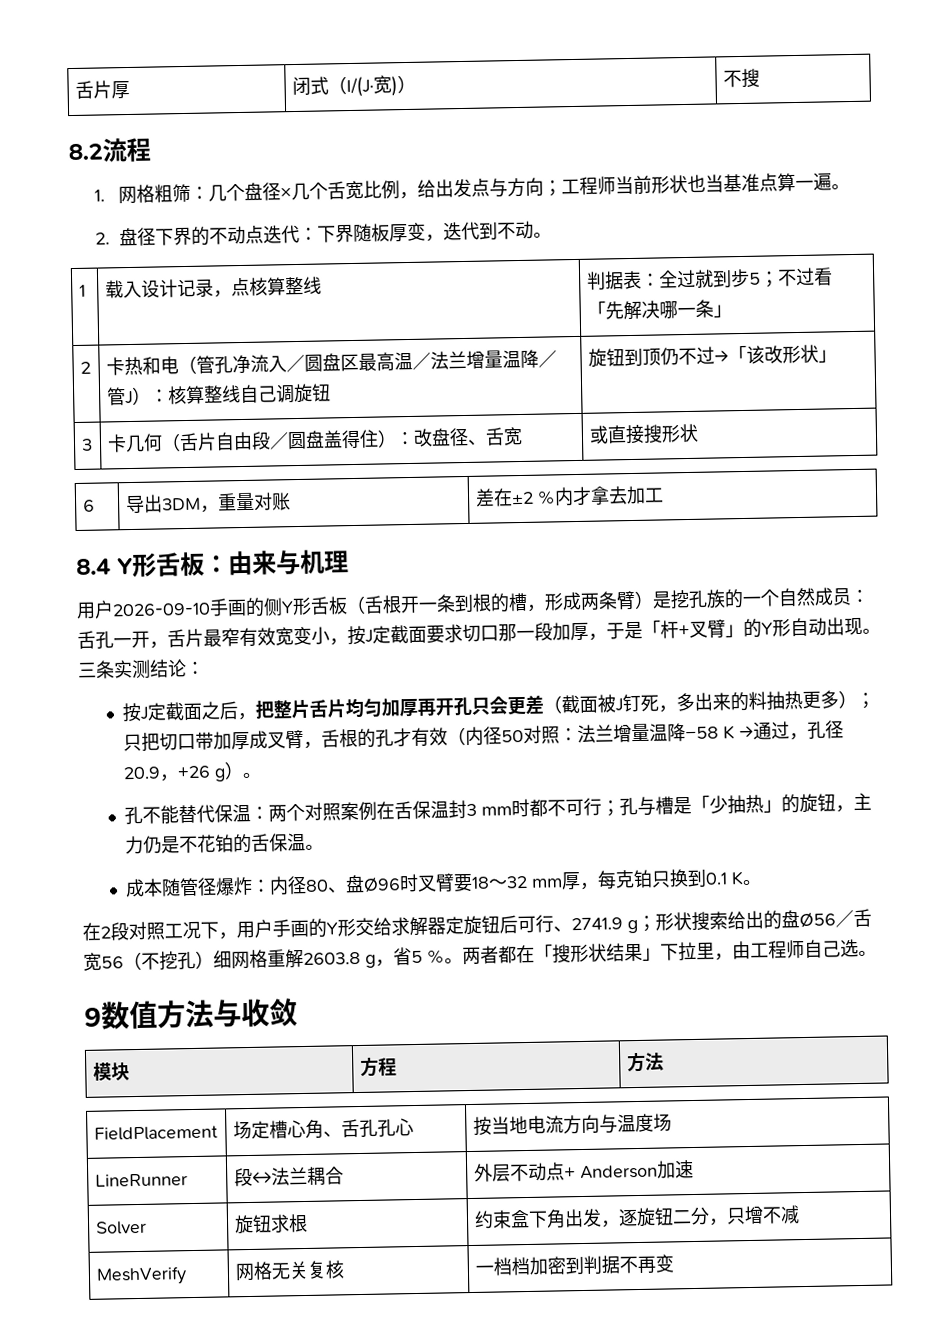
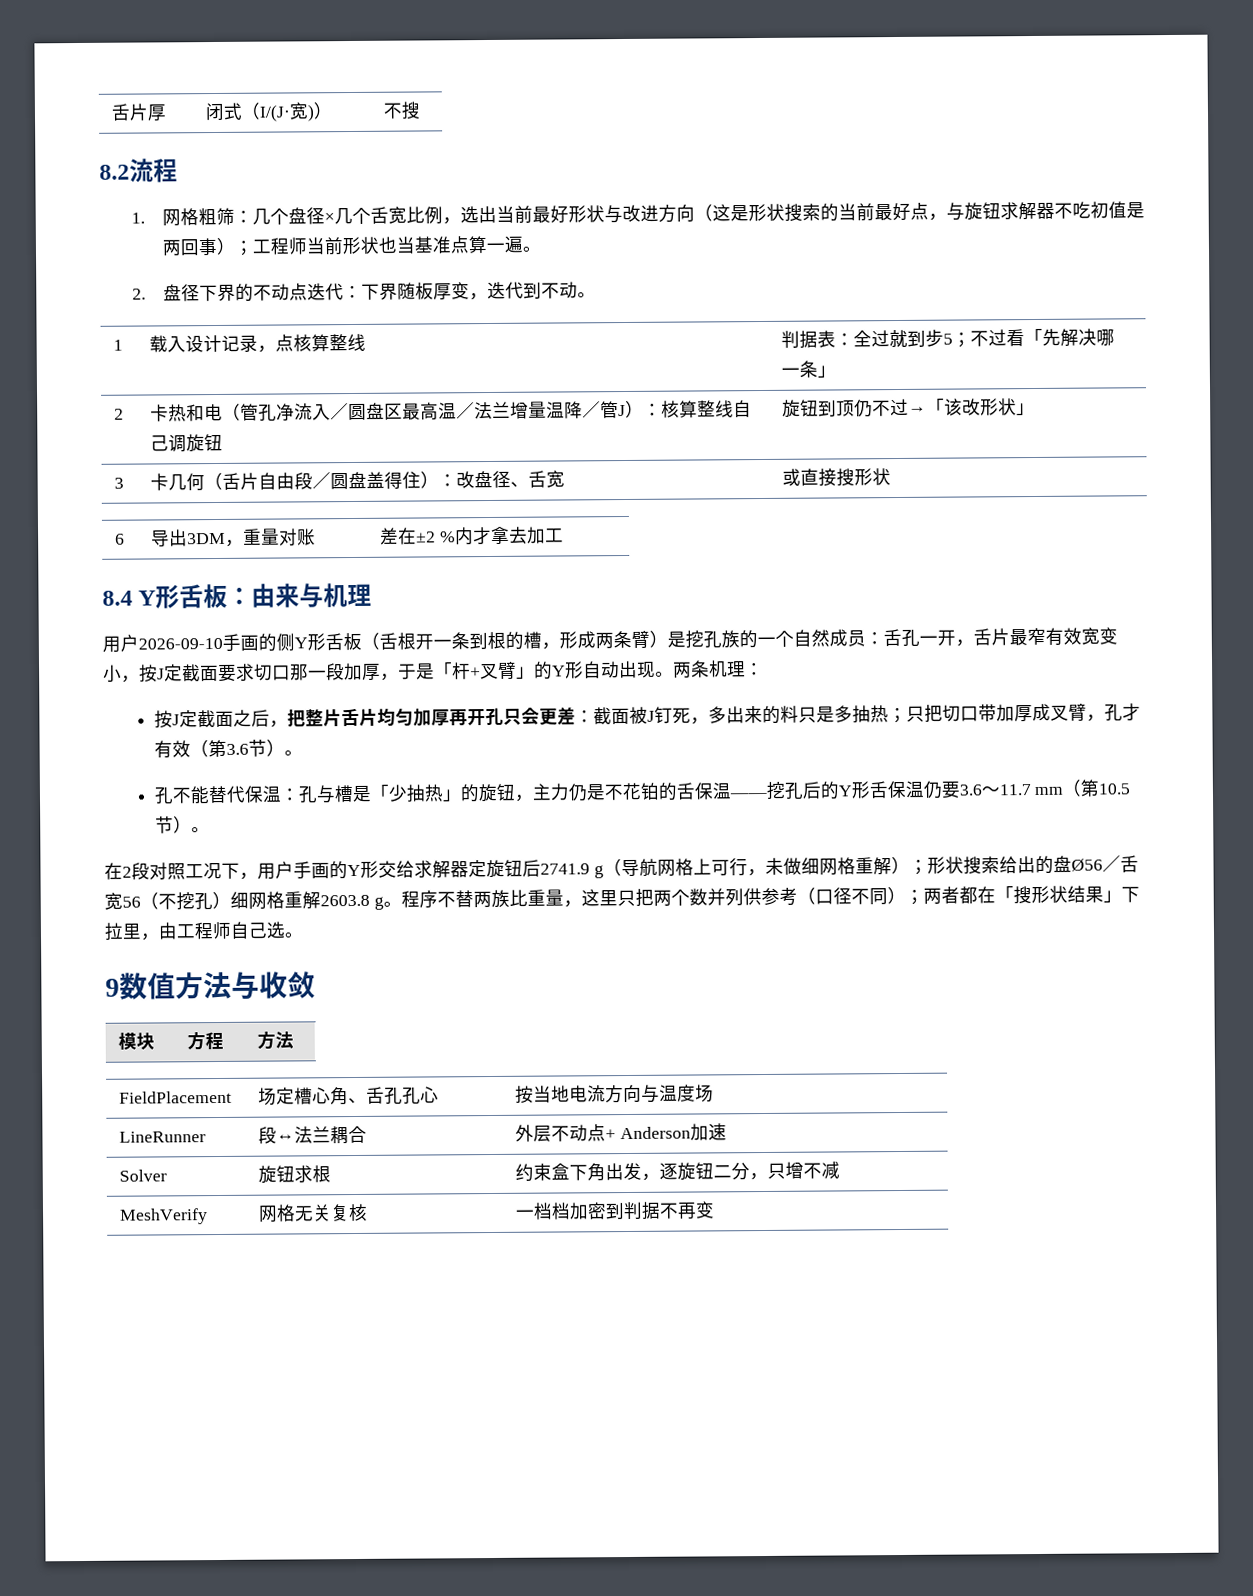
[417,177,545,198] 给出发点与方向 -> [459,201,1145,224] [161,237,236,256] 选出当前最好形状与改进方向（这是形状搜索的当前最好点，与旋钮求解器不吃初值是两回事）
[77,659,187,680] 三条实测结论 -> [673,660,746,678] 两条机理
[543,695,563,714] （ -> [574,710,594,723] ：
[766,689,858,710] 抽热更多） -> [797,705,889,723] 只是多抽热
[321,728,377,748] 舌根的 -> (1105, 718) none
[465,720,845,747] [123,765,227,782] 内径50对照：法兰增量温降−58 K →通过，孔径20.9，+26 g -> [207,739,267,758] 第3.6节
[268,797,621,822] 两个对照案例在舌保温封3 mm时都不可行； -> (300, 794) none
[305,844,325,850] [125,868,745,898] 。 // 成本随管径爆炸：内径80、盘Ø96时叉臂要18～32 mm厚，每克铂只换到0.1 K -> [728,779,1131,800] [154,816,192,834] ——挖孔后的Y形舌保温仍要3.6～11.7 mm（第10.5节）
[517,914,638,934] 可行、2741.9 g -> [540,856,910,879] 2741.9 g（导航网格上可行，未做细网格重解）
[375,947,463,967] ，省5 %。 -> [382,886,924,909] 。程序不替两族比重量，这里只把两个数并列供参考（口径不同）；

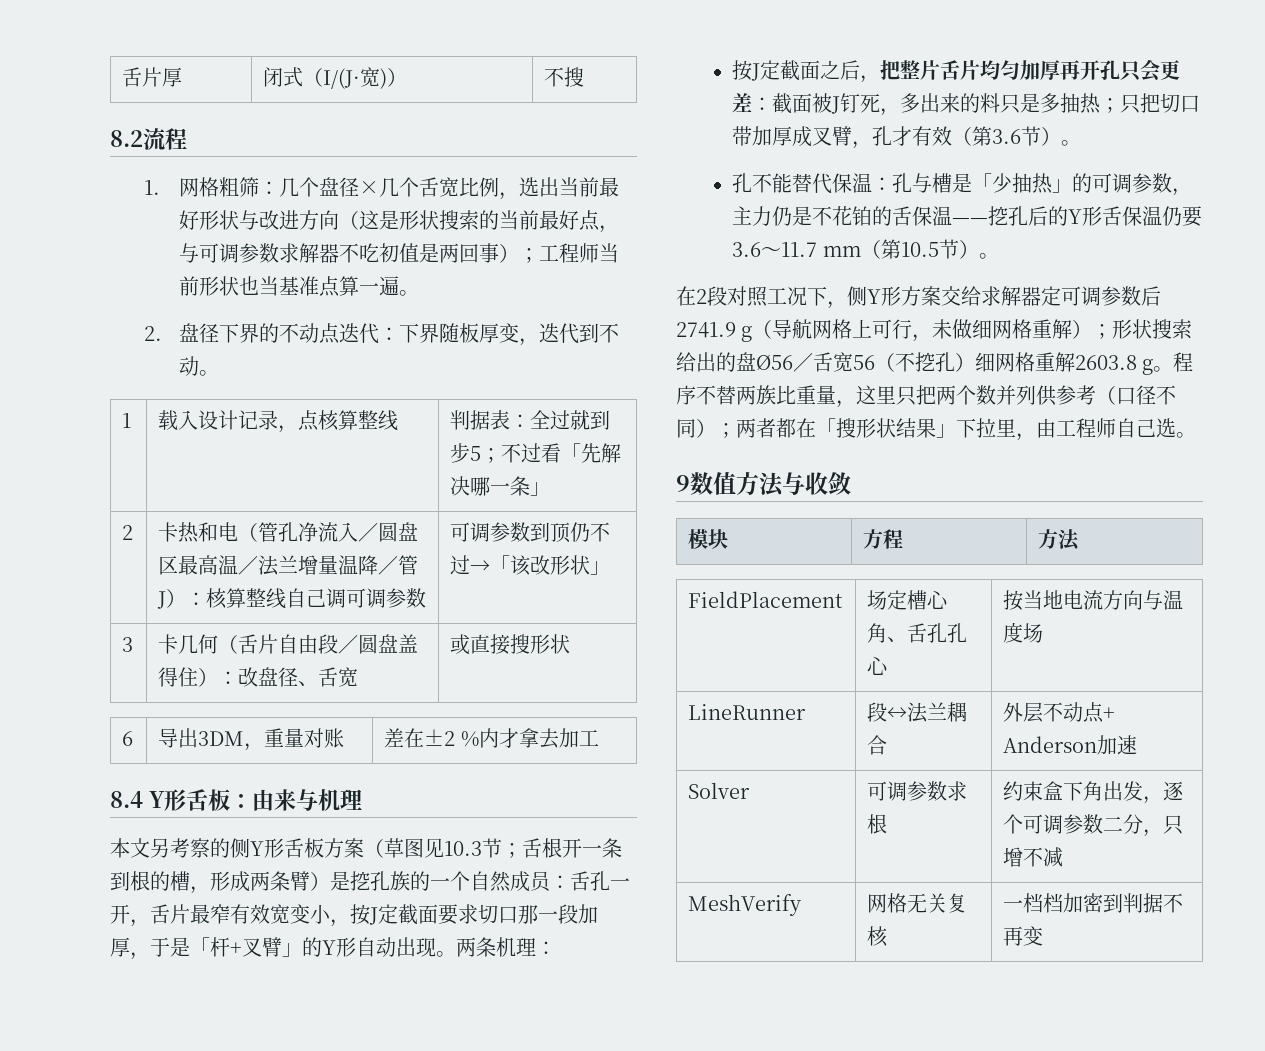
[963,202,1001,221] 旋钮 -> [198,243,279,263] 可调参数
[186,433,224,453] [782,399,820,418] 旋钮 | 旋钮 -> [346,588,427,608] [450,522,531,542] 可调参数 | 可调参数
[102,633,259,653] 用户2026-09-10手画 -> [110,838,210,858] 本文另考察
[361,632,380,650] （ -> [324,838,522,858] 方案（草图见10.3节；
[477,783,516,803] 旋钮 -> [1092,173,1173,193] 可调参数
[257,860,379,880] 用户手画的Y形 -> [847,286,941,306] 侧Y形方案
[486,859,523,879] 旋钮 -> [1061,286,1141,306] 可调参数
[258,1165,296,1184] 旋钮 -> [867,781,948,801] 可调参数
[677,1162,715,1181] 旋钮 -> [1003,814,1104,834] 个可调参数

